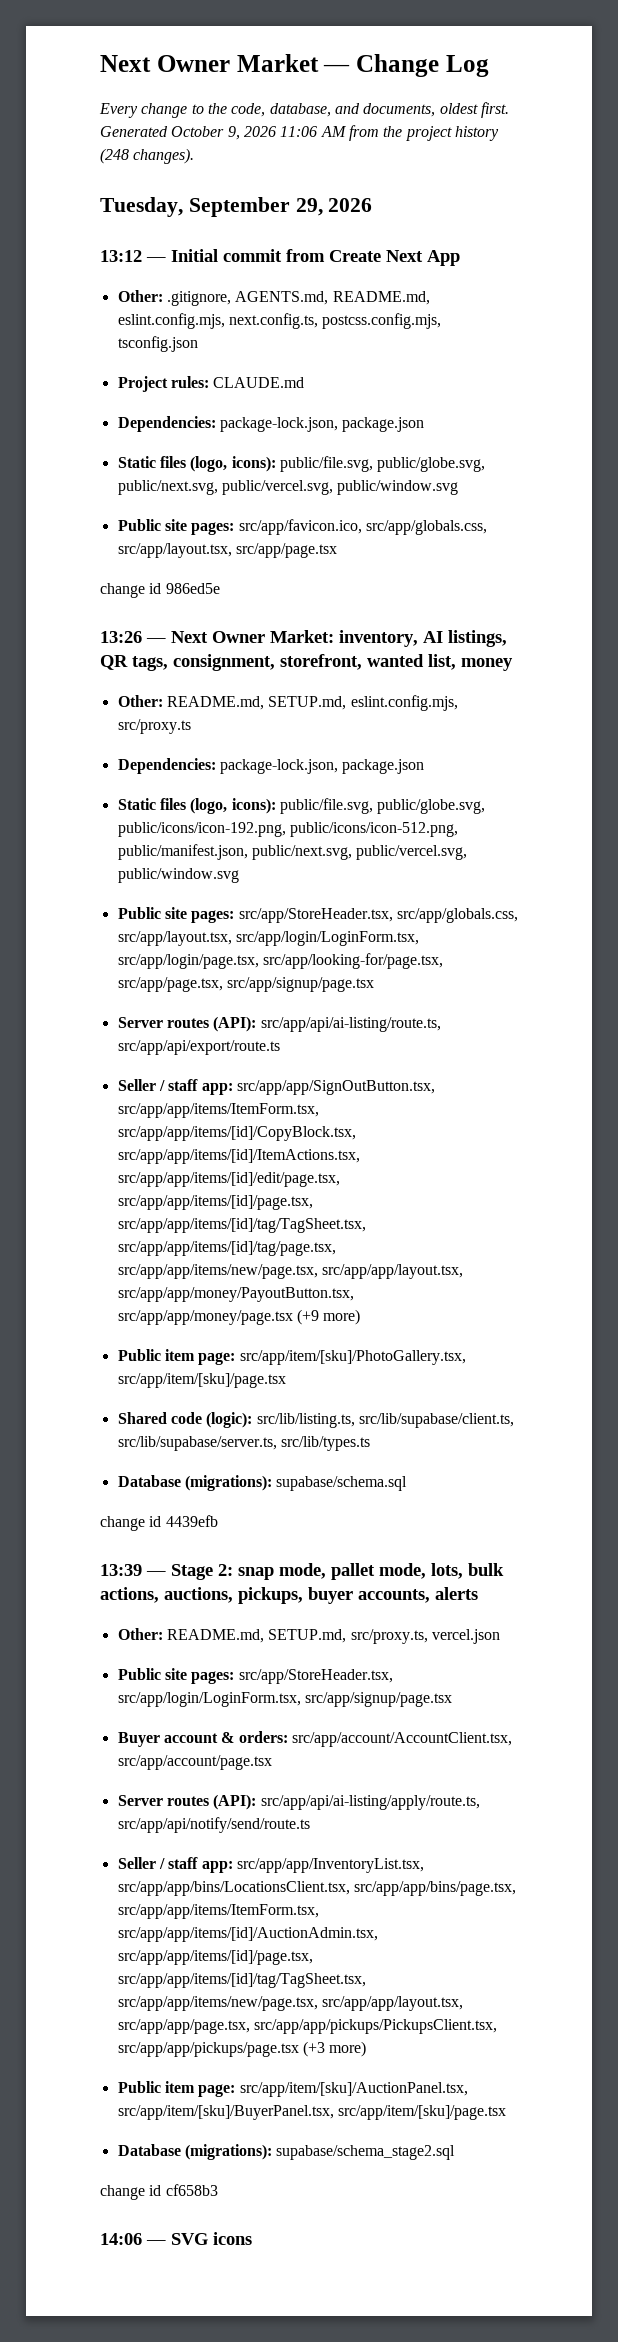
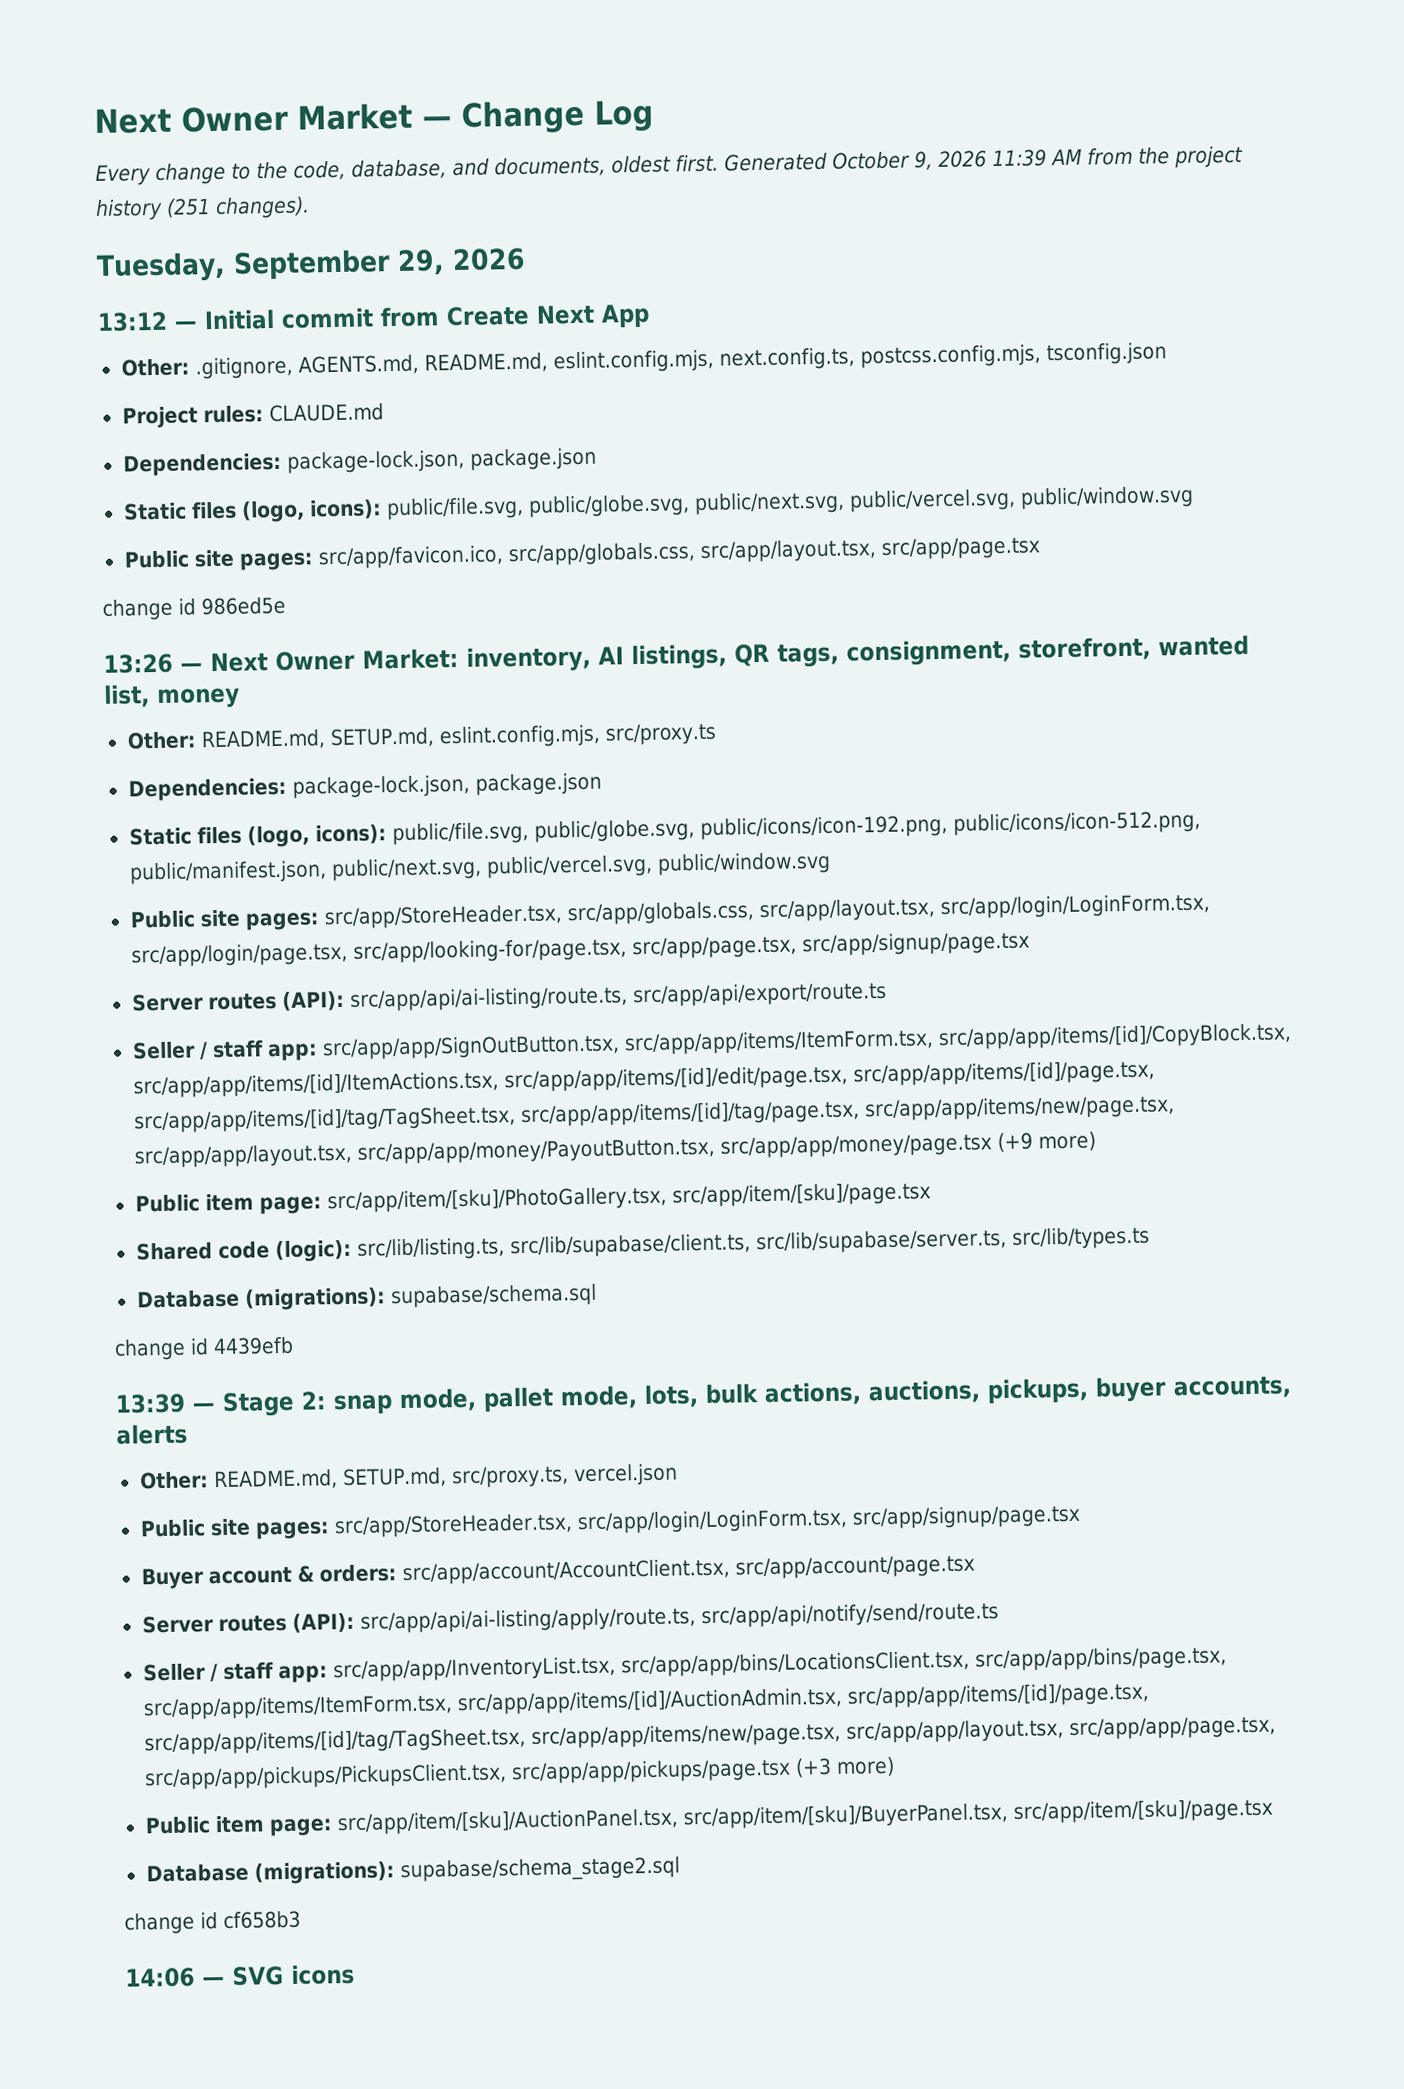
[280,126,318,137] 11:06 -> [992,149,1047,168] 11:39
[100,148,129,164] (248 -> [166,198,211,218] (251

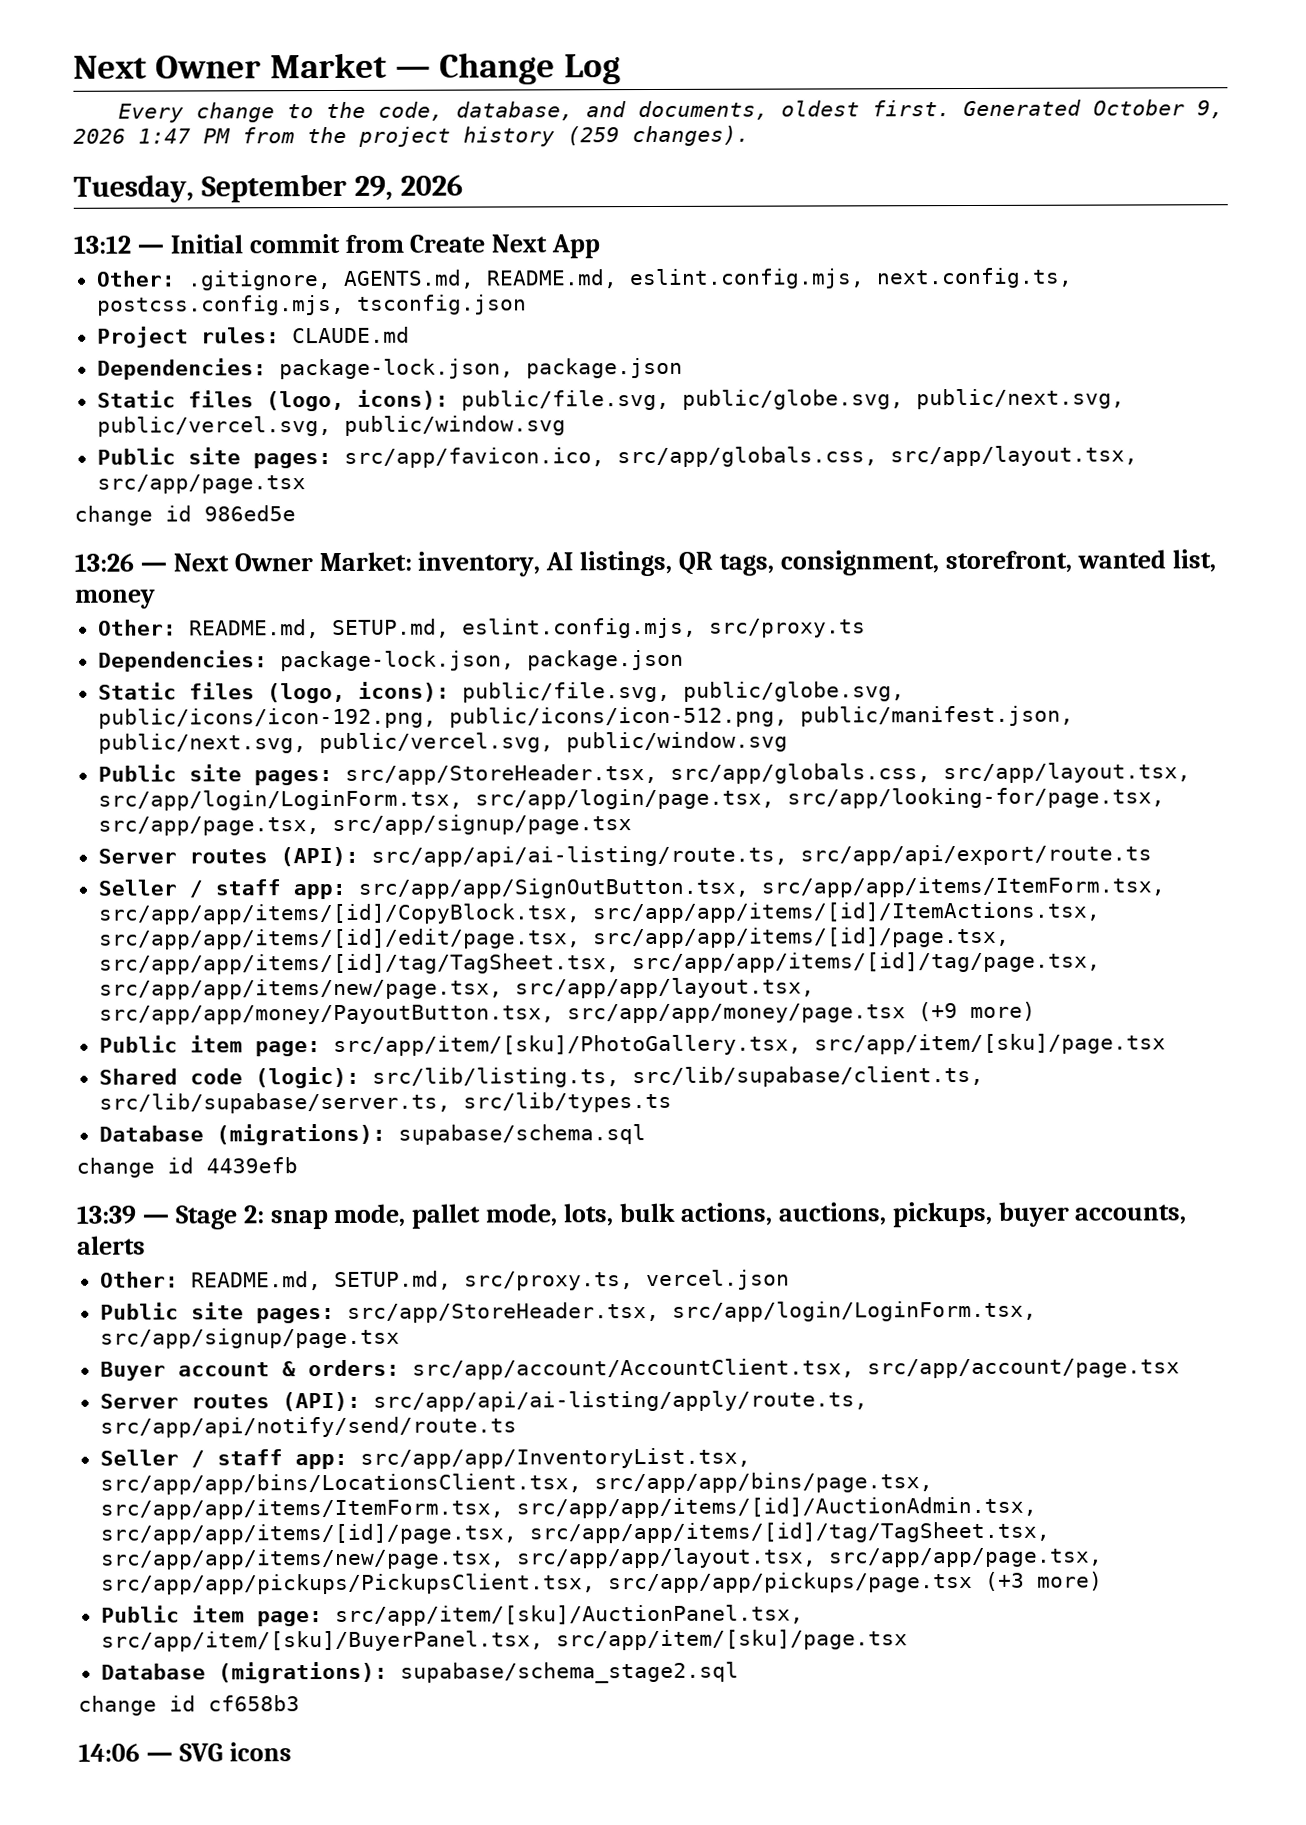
[992,148,1082,168] 11:39 AM -> [138,128,231,144] 1:47 PM
[166,198,211,218] (251 -> [567,126,620,146] (259

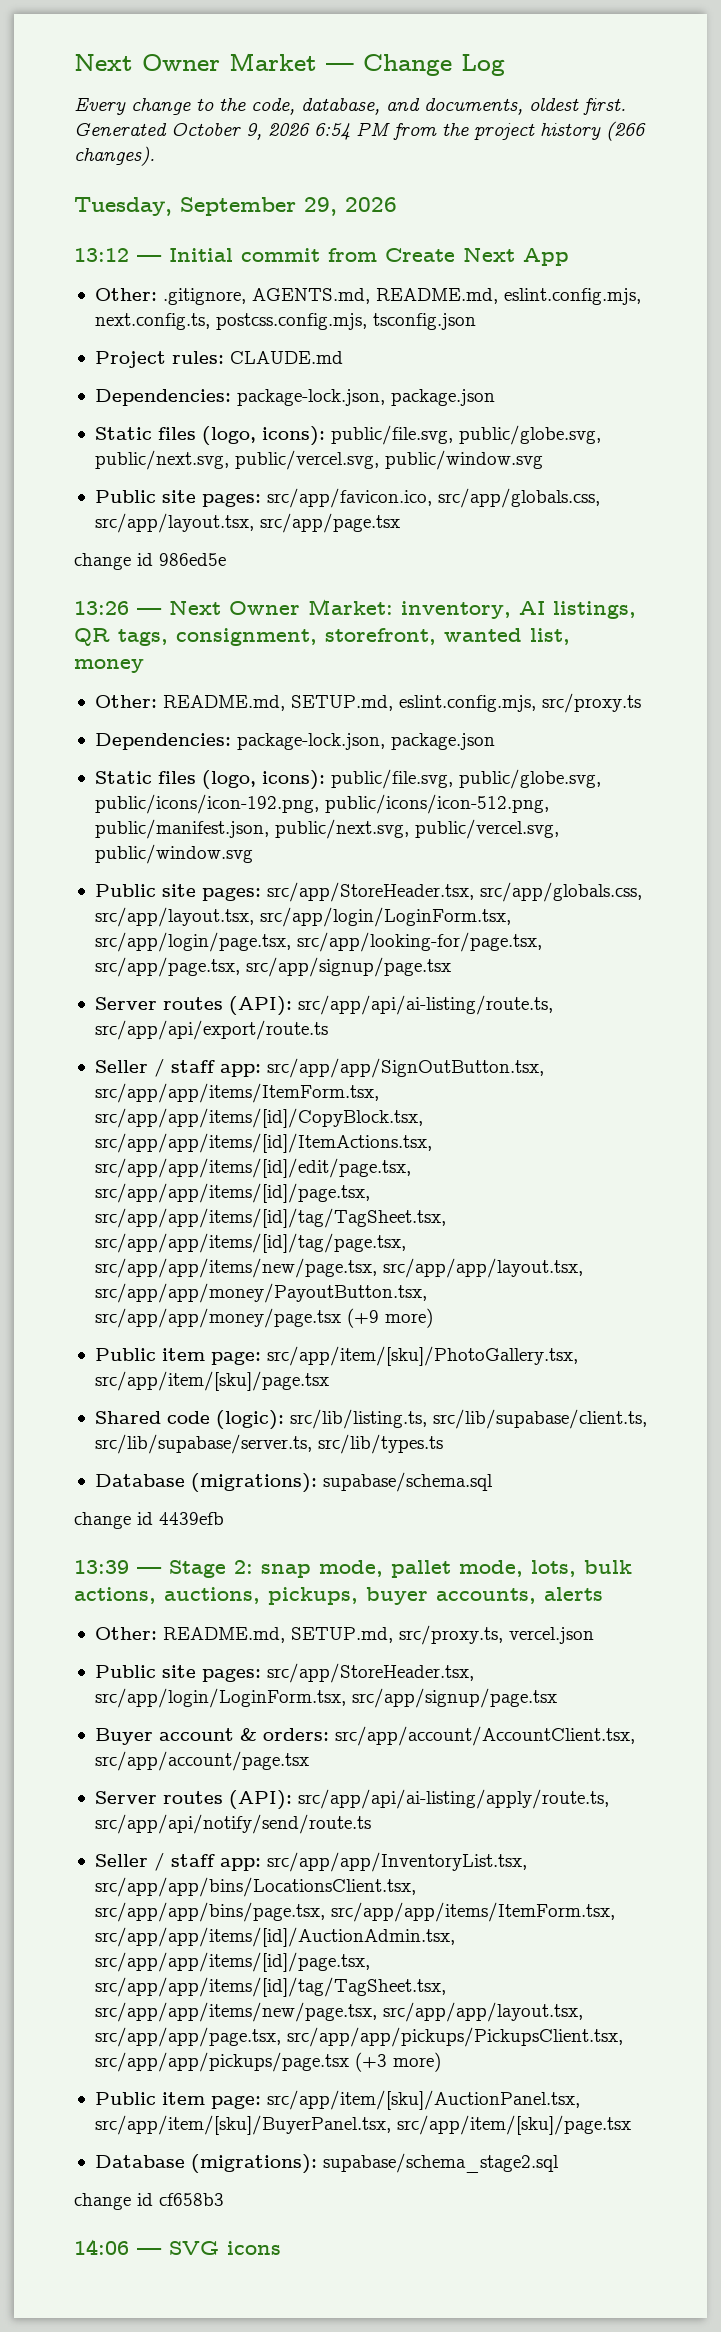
[138,128,191,144] 1:47 -> [314,123,350,140] 6:54
[567,126,620,146] (259 -> [606,121,646,141] (266

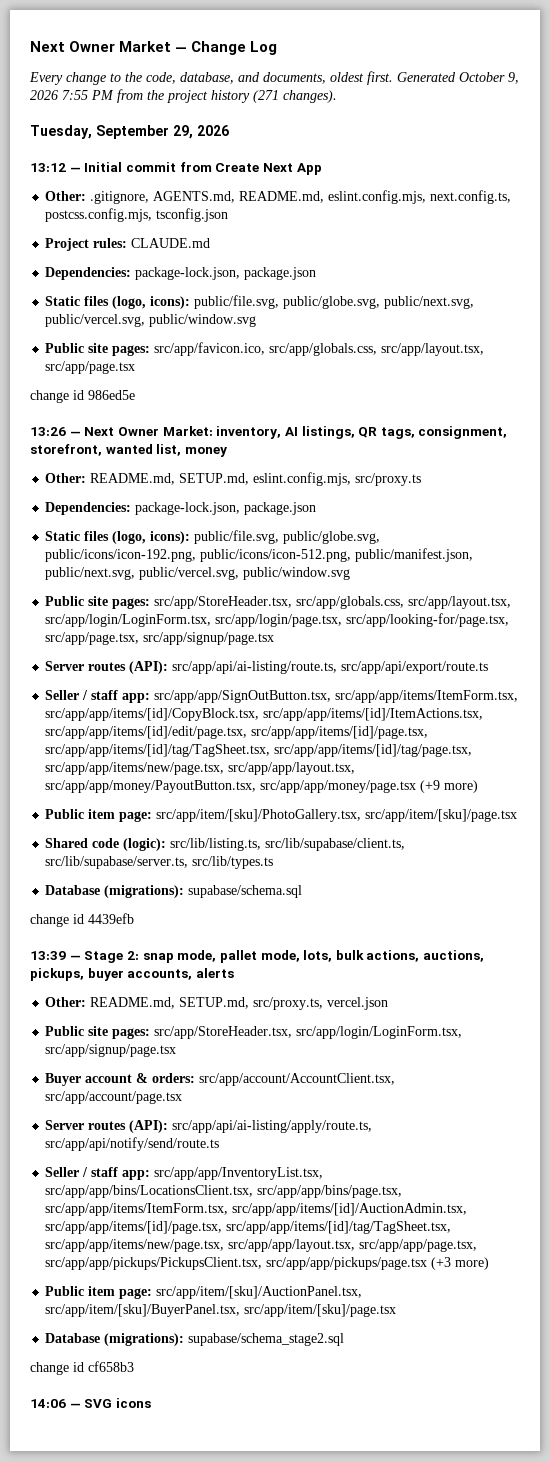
[314,123,350,140] 6:54 -> [62,90,88,100] 7:55
[606,121,646,141] (266 -> [253,90,279,103] (271

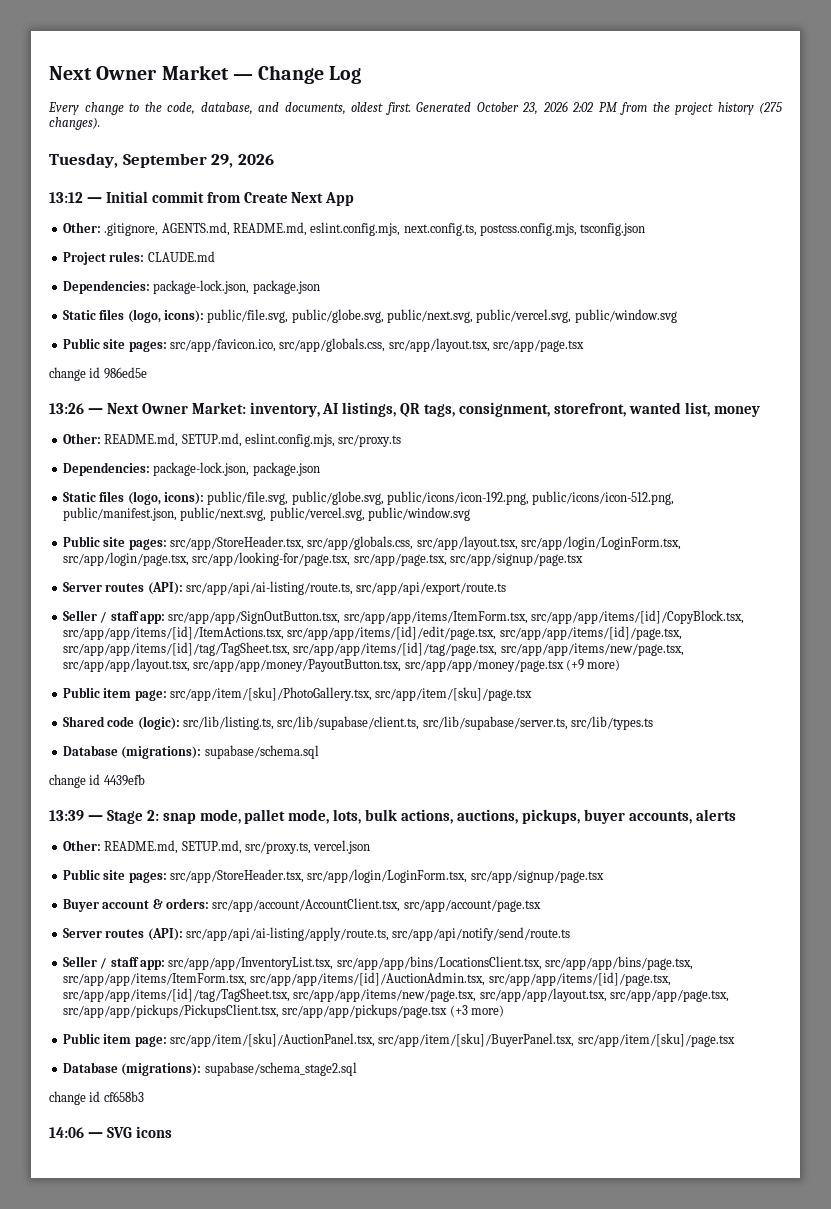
[508,72,519,84] [30,90,88,100] 9, 2026 7:55 -> [522,101,593,115] 23, 2026 2:02
[253,90,279,103] (271 -> [759,102,782,114] (275

